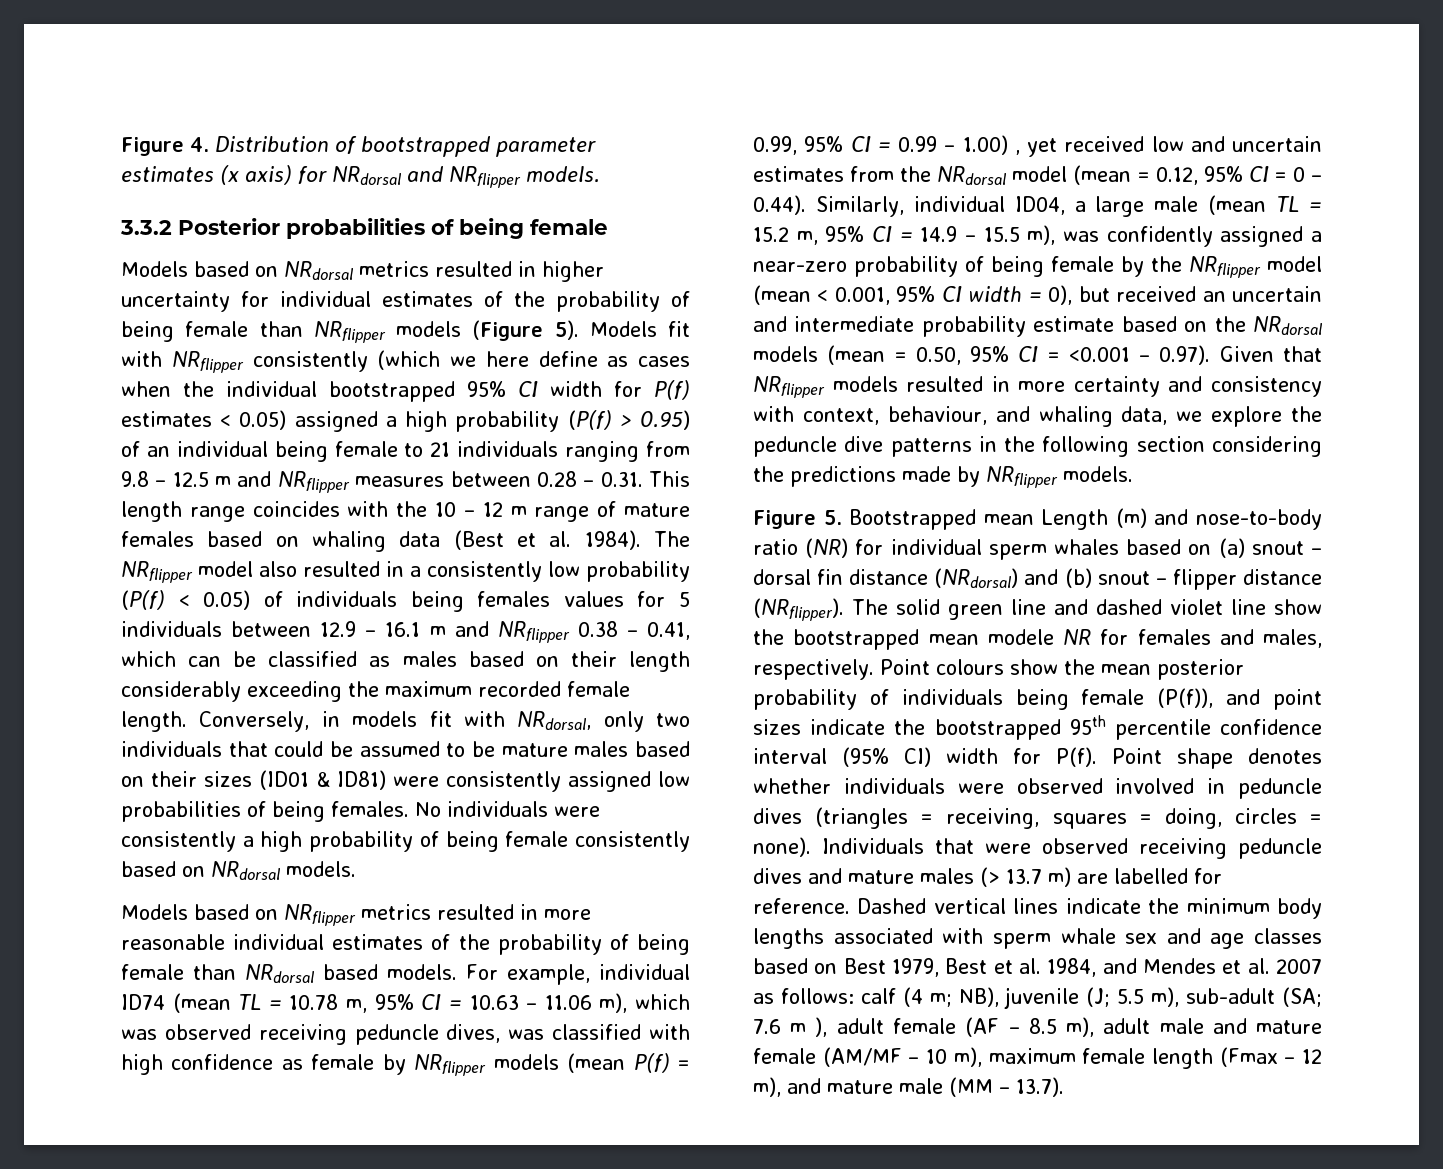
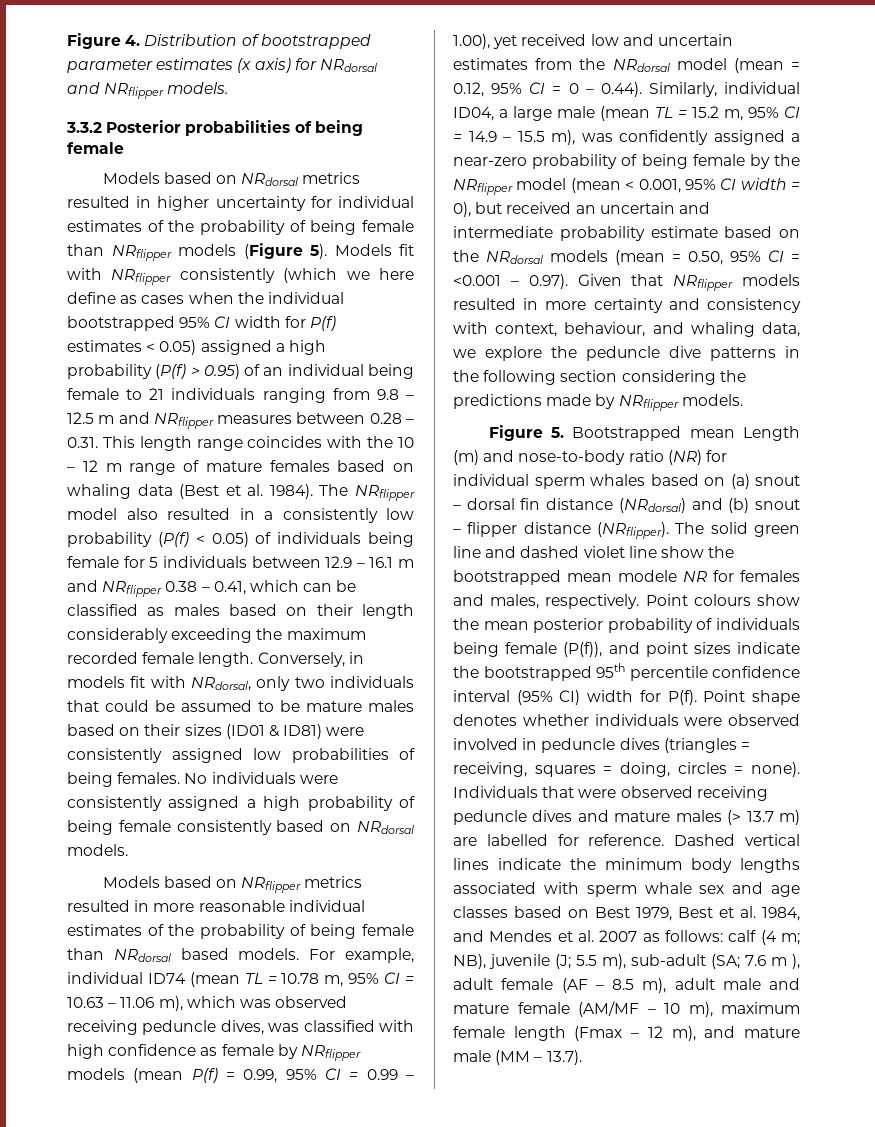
[477,591,624,607] females values -> [67,556,119,568] female
(236, 841) none -> [168,796,240,811] assigned
[962,135,1020,155] 1.00) , -> [453,34,490,49] 1.00),

